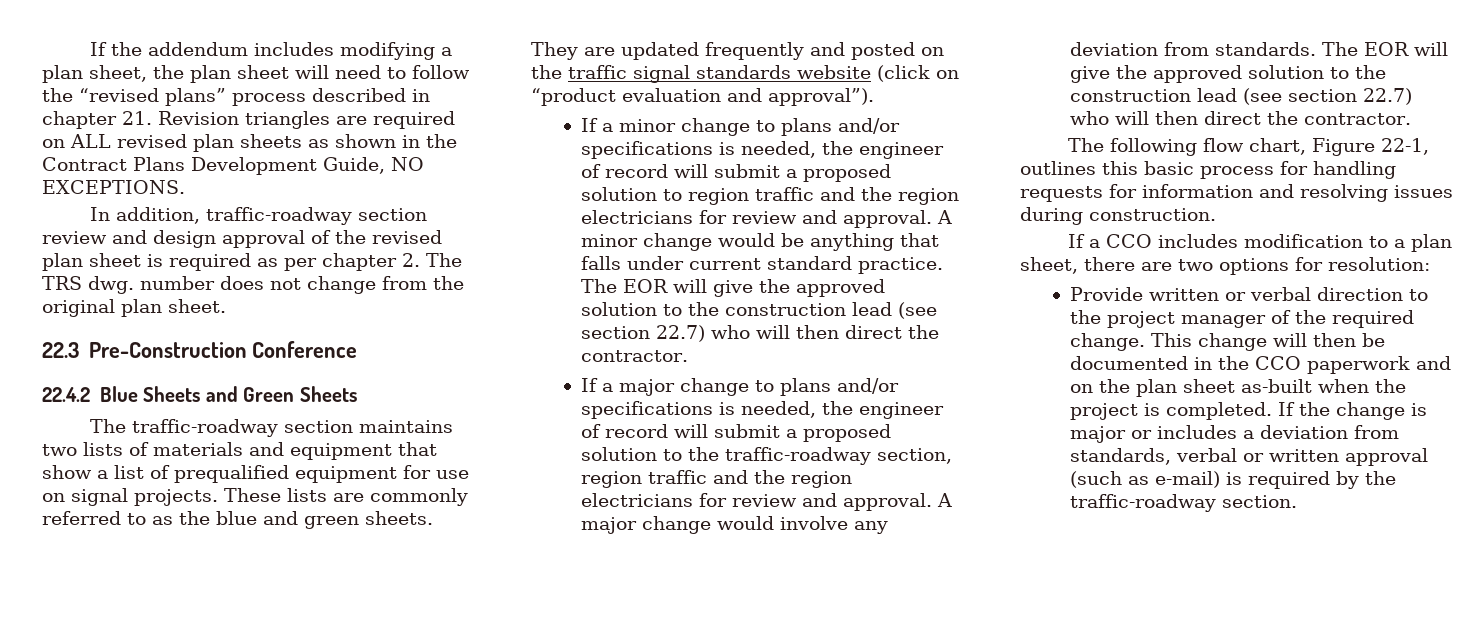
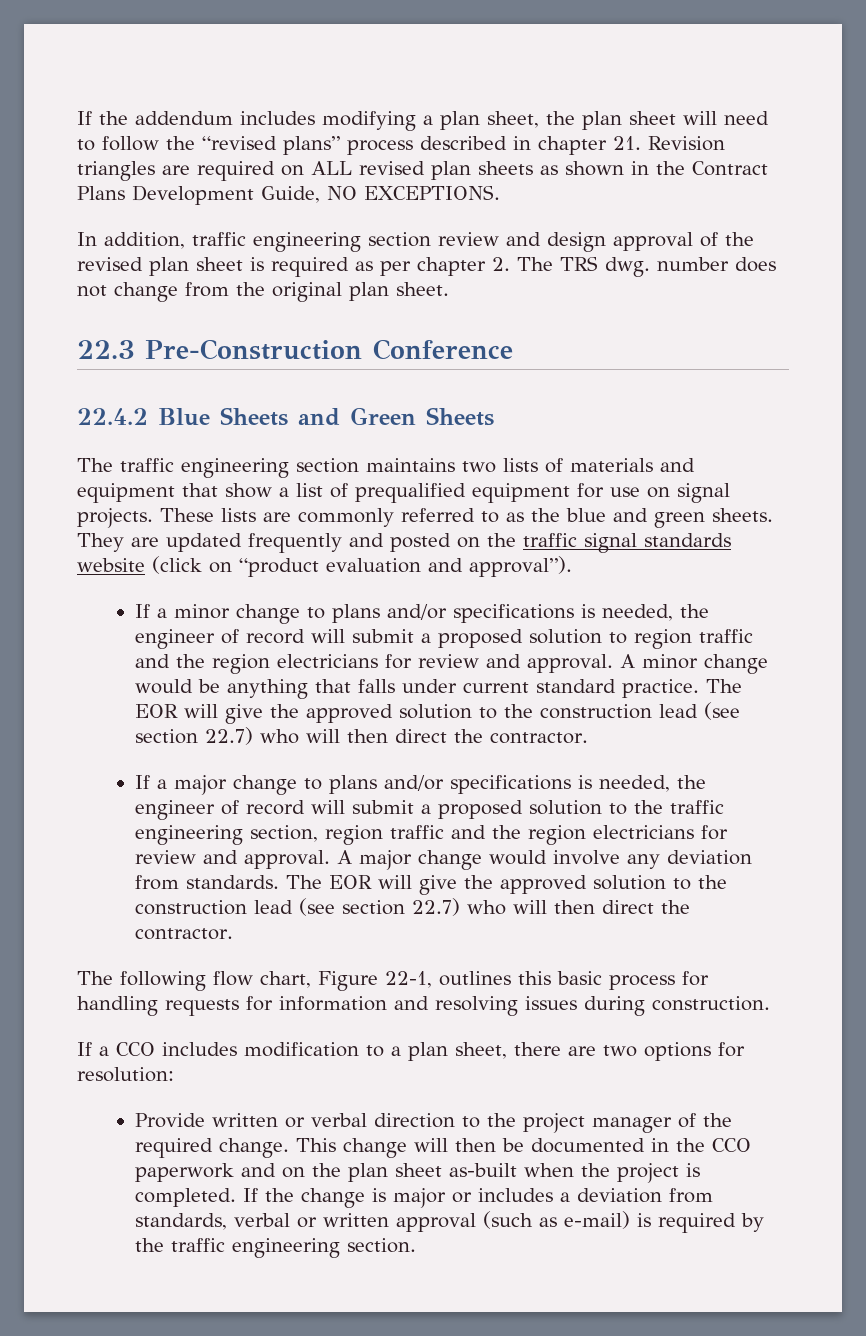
[206,207,353,225] traffic-roadway -> [192,232,361,252] traffic engineering
[132,419,279,437] traffic-roadway -> [120,458,289,478] traffic engineering
[725,447,872,465] traffic-roadway -> [670,800,725,814] [135,825,244,845] traffic engineering
[1070,494,1217,512] traffic-roadway -> [171,1238,341,1258] traffic engineering

